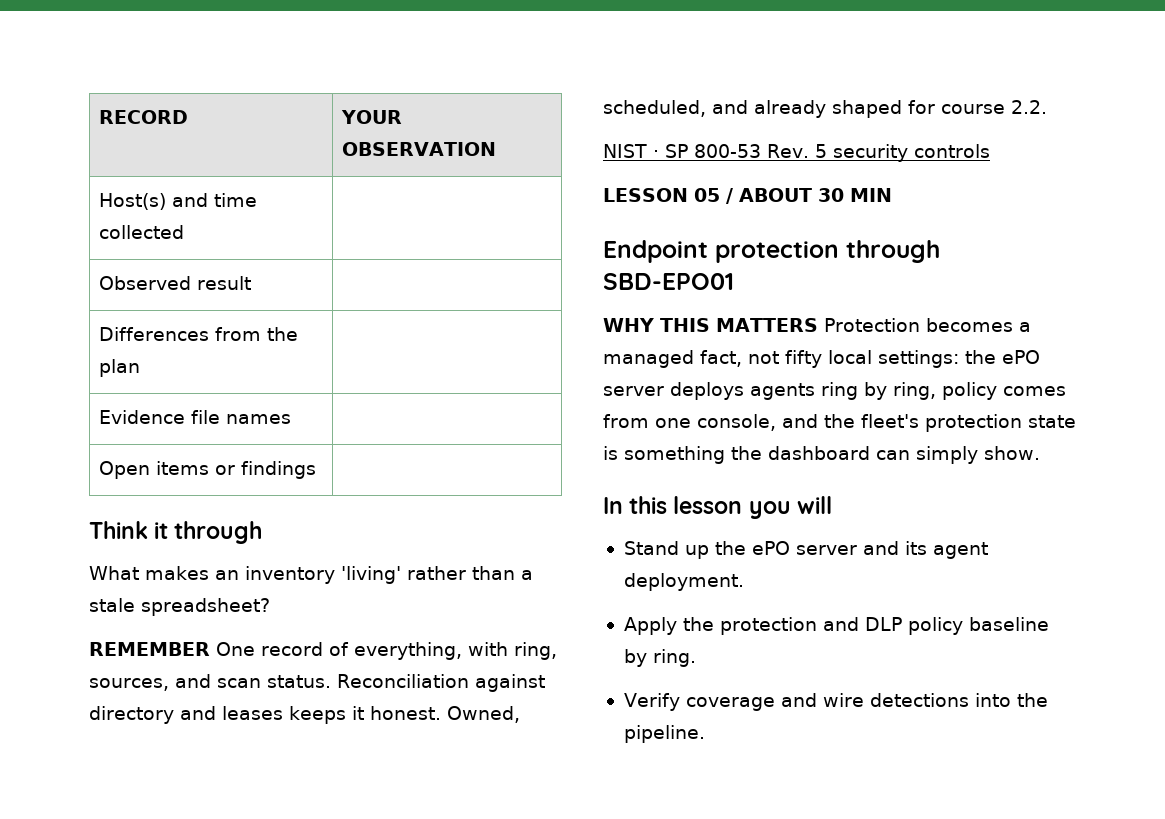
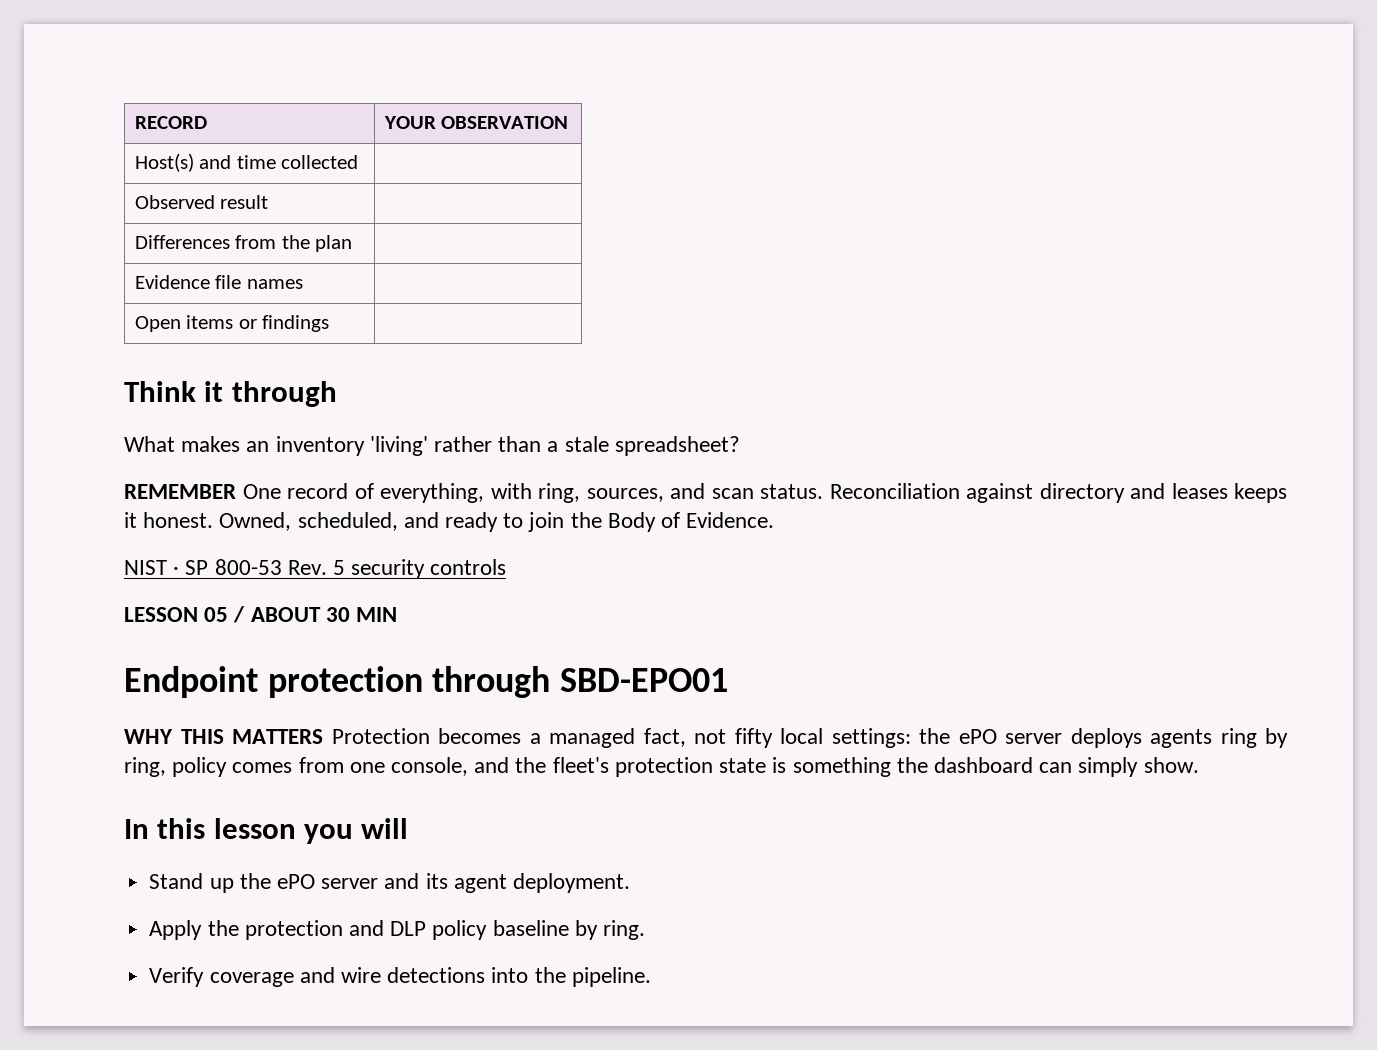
[754,100,1047,118] already shaped for course 2.2. -> [445,512,775,532] ready to join the Body of Evidence.

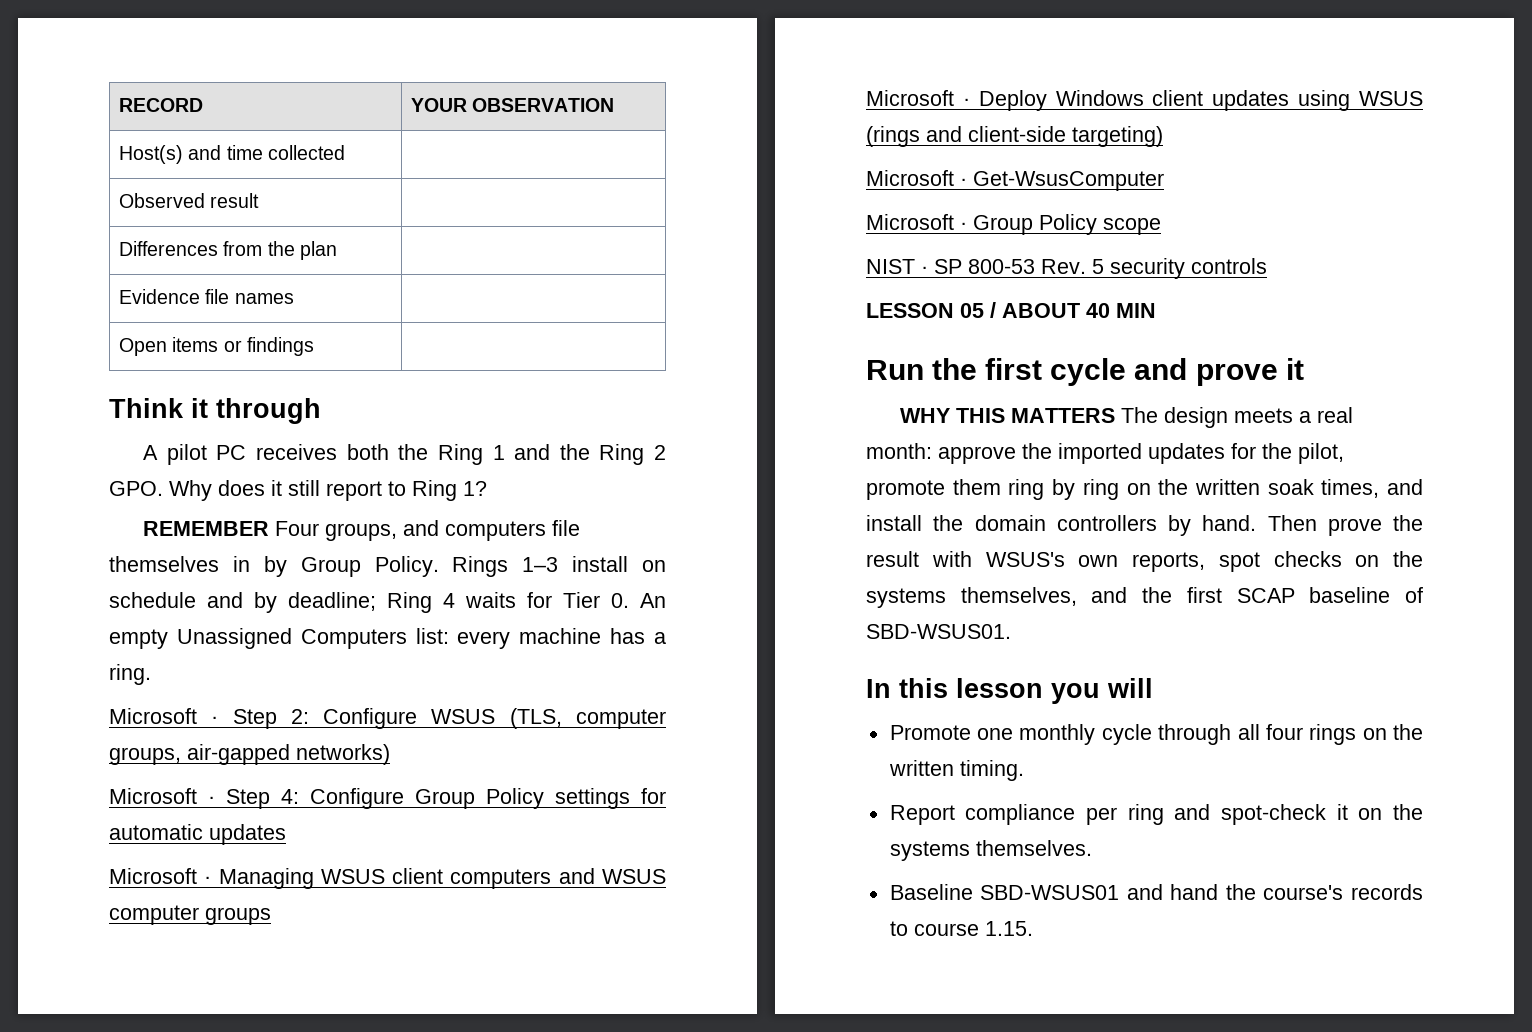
[124,436,740,456] [124,483,1287,503] [124,512,775,532] What makes an inventory 'living' rather than a stale spreadsheet? // REMEMBER One record of everything, with ring, sources, and scan status. Reconciliation against directory and leases keeps it honest. Owned, scheduled, and ready to join the Body of Evidence. -> [143,444,666,465] [109,480,487,501] [143,520,581,541] [109,556,666,577] [109,592,666,613] [109,628,666,649] [109,664,151,685] [109,708,666,729] [109,744,390,765] [109,788,666,809] [109,824,286,845] [109,868,666,889] [109,905,271,925] [866,90,1423,111] [866,126,1163,147] [866,170,1164,191] [866,214,1161,235] A pilot PC receives both the Ring 1 and the Ring 2 GPO. Why does it still report to Ring 1? // REMEMBER Four groups, and computers file themselves in by Group Policy. Rings 1–3 install on schedule and by deadline; Ring 4 waits for Tier 0. An empty Unassigned Computers list: every machine has a ring. // Microsoft · Step 2: Configure WSUS (TLS, computer groups, air-gapped networks) // Microsoft · Step 4: Configure Group Policy settings for automatic updates // Microsoft · Managing WSUS client computers and WSUS computer groups // Microsoft · Deploy Windows client updates using WSUS (rings and client-side targeting) // Microsoft · Get-WsusComputer // Microsoft · Group Policy scope
[325,607,350,622] 30 -> [1086,303,1110,318] 40
[124,666,729,698] [124,728,1288,748] [124,757,1199,777] Endpoint protection through SBD-EPO01 // WHY THIS MATTERS Protection becomes a managed fact, not fifty local settings: the ePO server deploys agents ring by ring, policy comes from one console, and the fleet's protection state is something the dashboard can simply show. -> [866,358,1304,386] [900,407,1354,428] [866,443,1344,464] [866,479,1423,500] [866,515,1423,536] [866,551,1423,572] [866,587,1423,608] [866,624,1011,639] Run the first cycle and prove it // WHY THIS MATTERS The design meets a real month: approve the imported updates for the pilot, promote them ring by ring on the written soak times, and install the domain controllers by hand. Then prove the result with WSUS's own reports, spot checks on the systems themselves, and the first SCAP baseline of SBD-WSUS01.
[149,873,630,893] [149,920,645,940] [149,967,651,987] Stand up the ePO server and its agent deployment. // Apply the protection and DLP policy baseline by ring. // Verify coverage and wire detections into the pipeline. -> [889,724,1423,745] [888,760,1024,781] [889,804,1423,825] [889,840,1092,861] [889,884,1423,900] [889,921,1033,936] Promote one monthly cycle through all four rings on the written timing. // Report compliance per ring and spot-check it on the systems themselves. // Baseline SBD-WSUS01 and hand the course's records to course 1.15.

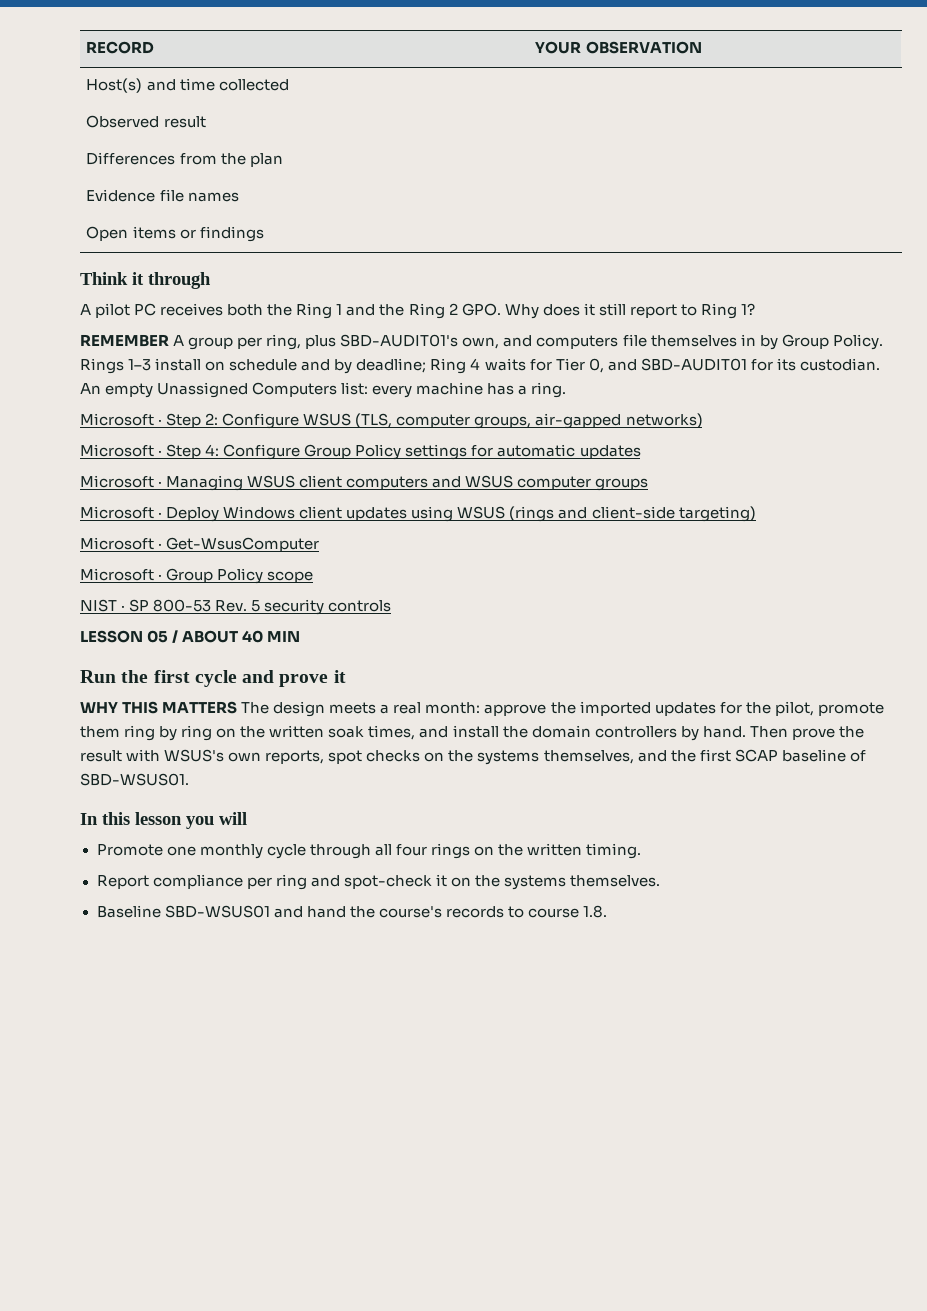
[275,521,398,541] Four groups, -> [173,334,500,350] A group per ring, plus SBD-AUDIT01's own,
[611,593,629,608] 0. -> [588,358,880,373] 0, and SBD-AUDIT01 for its custodian.
[984,921,1033,936] 1.15. -> [582,905,607,918] 1.8.

